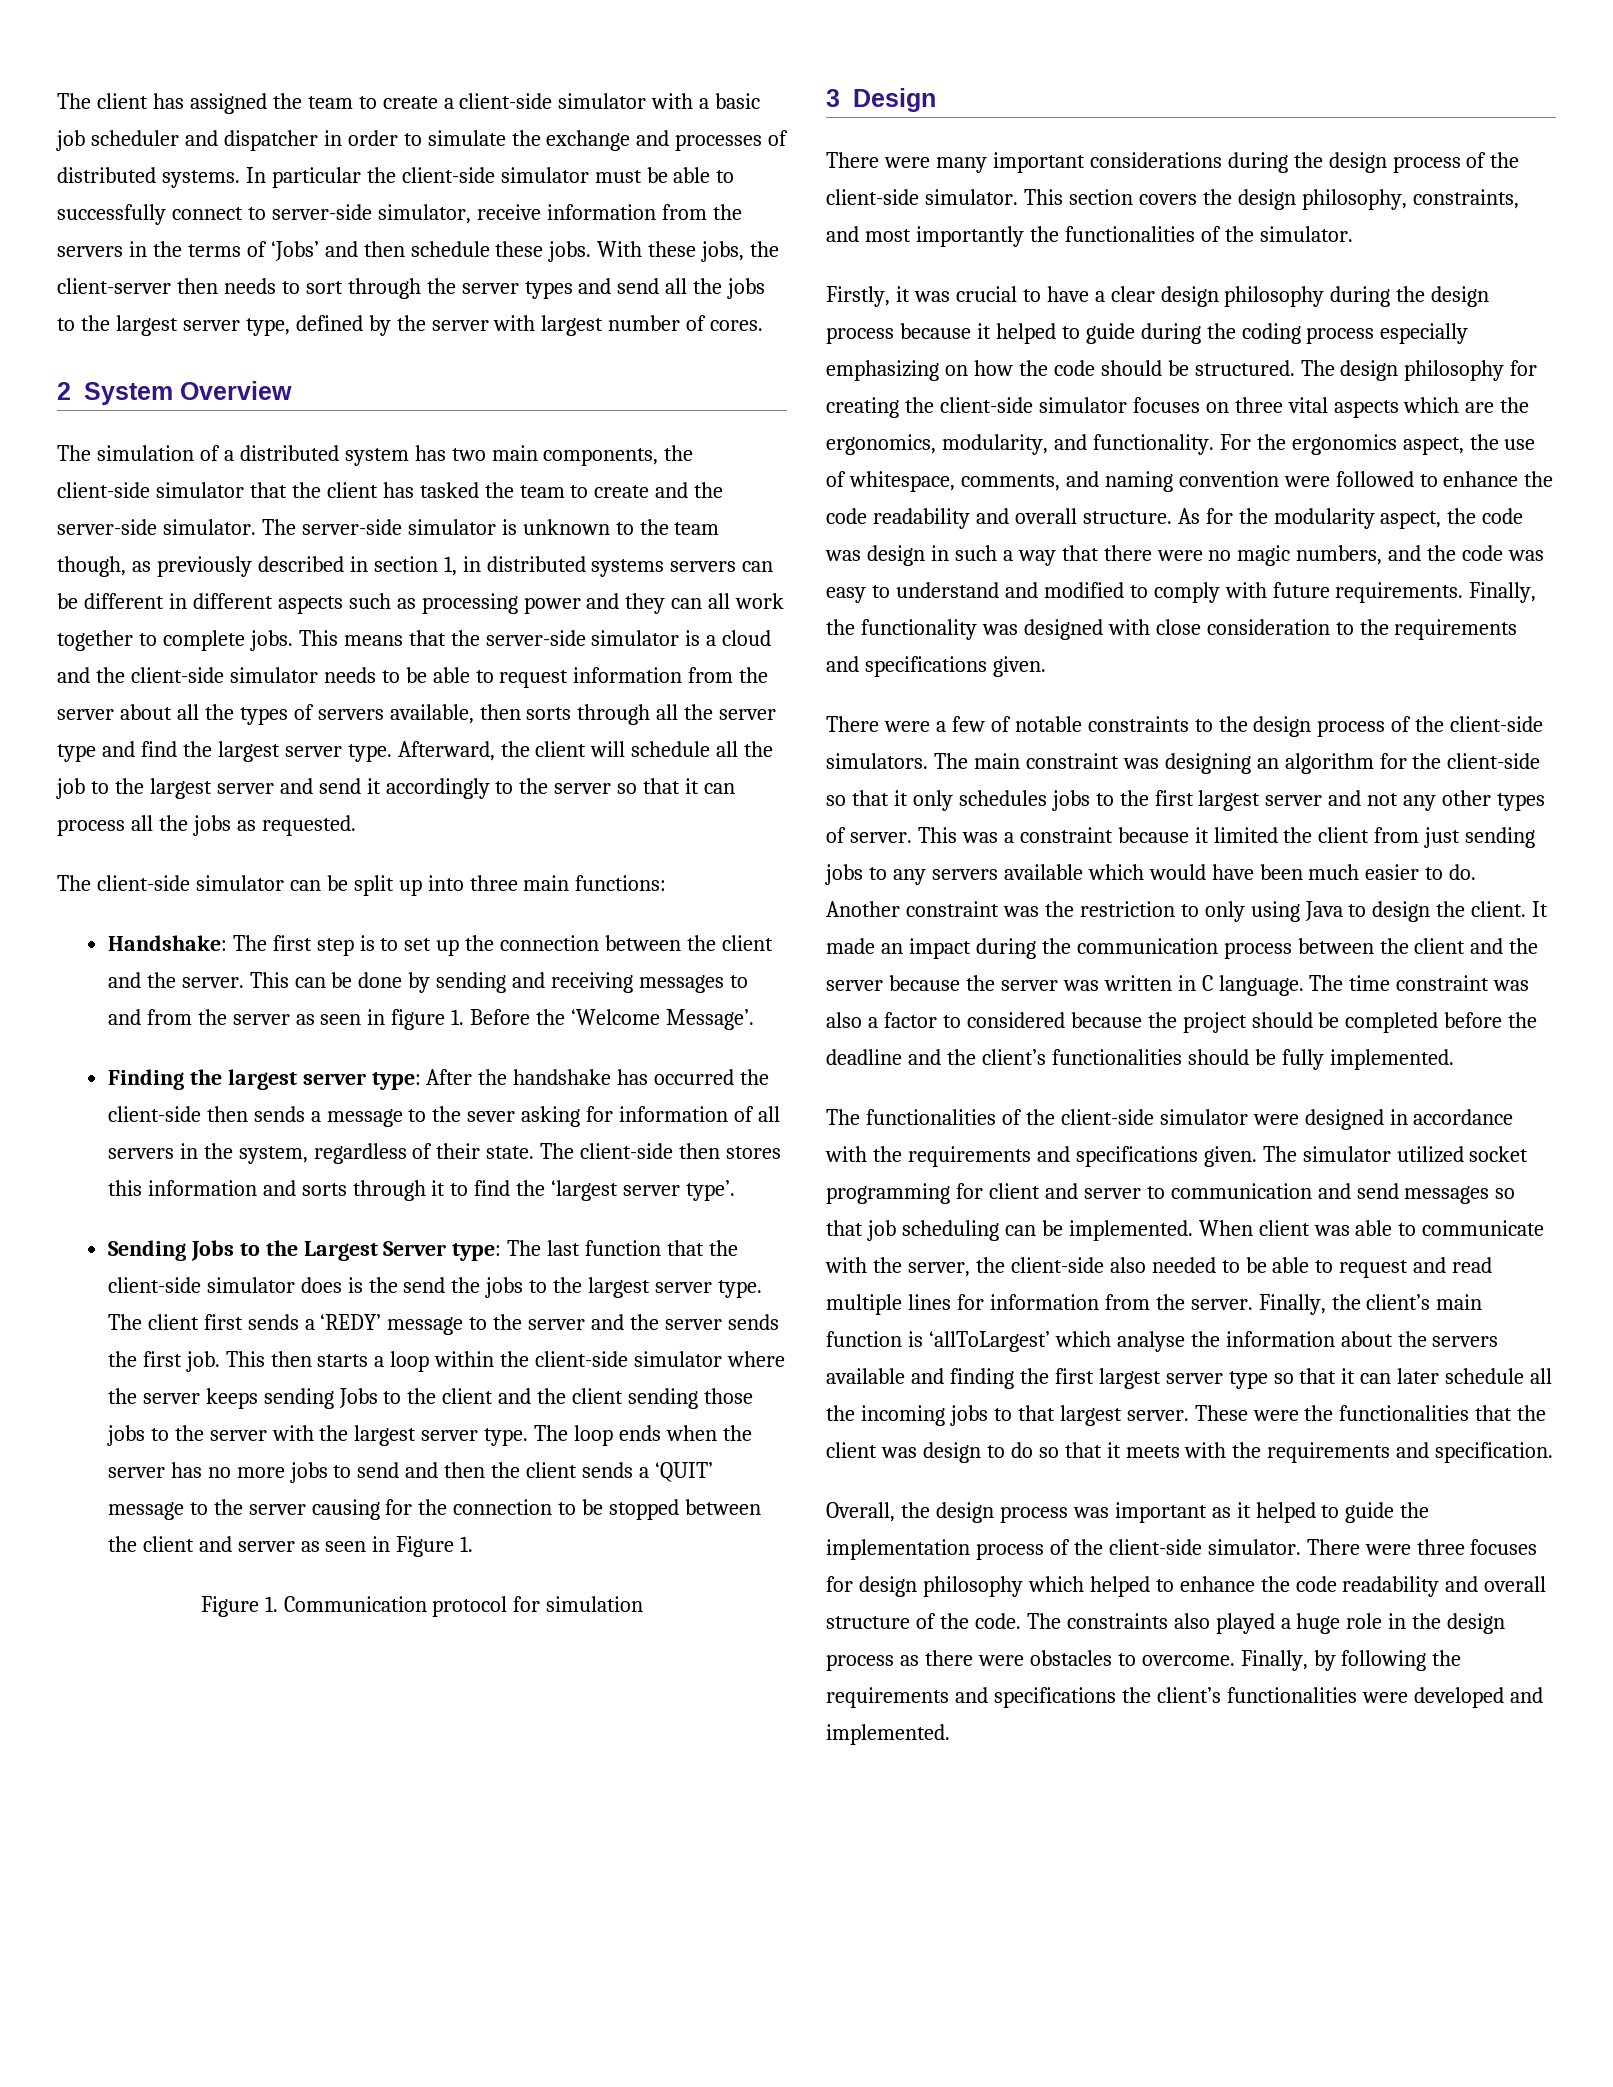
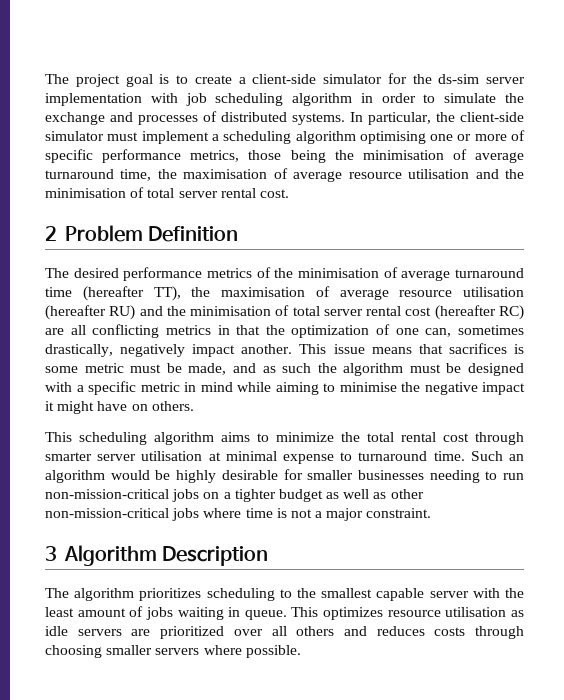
[57,93,353,114] The client has assigned the team -> [45,74,170,87] The project goal is
[651,93,761,109] [56,130,318,151] with a basic job scheduler and dispatcher -> [387,73,525,84] [45,93,353,106] for the ds-sim server implementation with job scheduling algorithm
[271,167,361,188] particular -> [368,112,431,125] particular,
[646,167,735,183] [57,204,742,225] [57,241,780,262] [57,278,766,299] [57,315,764,336] [57,381,292,405] [57,445,694,466] [57,482,724,498] [57,519,720,535] [57,556,774,577] [57,593,785,614] [57,630,772,651] [57,667,769,688] [57,704,777,725] [57,741,774,762] [56,778,736,799] [57,815,356,836] [57,875,667,896] [107,935,774,956] [107,972,749,993] [107,1009,755,1030] [107,1069,770,1090] [107,1106,781,1127] [107,1143,782,1164] [107,1180,736,1201] [107,1240,739,1261] [107,1277,763,1298] [107,1314,780,1335] [107,1351,786,1372] [107,1388,754,1409] [106,1425,753,1446] [107,1462,714,1483] [107,1499,762,1520] [107,1536,474,1557] [200,1596,644,1617] [826,88,936,112] [826,152,1520,173] [826,189,1519,210] [826,226,1353,247] [826,286,1490,307] [826,323,1469,344] [826,360,1538,381] [826,397,1530,418] [826,434,1536,455] [826,471,1554,492] [826,508,1524,529] [825,545,1545,566] [826,582,1537,603] [826,619,1518,640] [826,656,1046,677] [826,716,1544,737] [826,753,1541,774] [826,790,1546,811] [826,827,1536,848] [825,864,1477,885] [826,901,1549,922] [826,938,1539,959] [826,975,1530,996] [826,1012,1538,1033] [826,1049,1454,1070] [826,1109,1514,1130] [825,1146,1529,1167] [826,1183,1516,1204] [826,1220,1545,1241] [825,1257,1493,1278] [826,1294,1483,1315] [826,1331,1499,1352] [826,1368,1553,1389] [826,1405,1547,1426] [826,1442,1554,1463] [826,1502,1430,1523] [826,1539,1538,1560] [826,1576,1547,1597] [826,1613,1506,1634] [826,1650,1462,1671] [826,1687,1543,1708] [826,1724,950,1745] be able to successfully connect to server-side simulator, receive information from the servers in the terms of ‘Jobs’ and then schedule these jobs. With these jobs, the client-server then needs to sort through the server types and send all the jobs to the largest server type, defined by the server with largest number of cores. // 2 System Overview // The simulation of a distributed system has two main components, the client-side simulator that the client has tasked the team to create and the server-side simulator. The server-side simulator is unknown to the team though, as previously described in section 1, in distributed systems servers can be different in different aspects such as processing power and they can all work together to complete jobs. This means that the server-side simulator is a cloud and the client-side simulator needs to be able to request information from the server about all the types of servers available, then sorts through all the server type and find the largest server type. Afterward, the client will schedule all the job to the largest server and send it accordingly to the server so that it can process all the jobs as requested. // The client-side simulator can be split up into three main functions: // Handshake: The first step is to set up the connection between the client and the server. This can be done by sending and receiving messages to and from the server as seen in figure 1. Before the ‘Welcome Message’. // Finding the largest server type: After the handshake has occurred the client-side then sends a message to the sever asking for information of all servers in the system, regardless of their state. The client-side then stores this information and sorts through it to find the ‘largest server type’. // Sending Jobs to the Largest Server type: The last function that the client-side simulator does is the send the jobs to the largest server type. The client first sends a ‘REDY’ message to the server and the server sends the first job. This then starts a loop within the client-side simulator where the server keeps sending Jobs to the client and the client sending those jobs to the server with the largest server type. The loop ends when the server has no more jobs to send and then the client sends a ‘QUIT’ message to the server causing for the connection to be stopped between the client and server as seen in Figure 1. // Figure 1. Communication protocol for simulation // 3 Design // There were many important considerations during the design process of the client-side simulator. This section covers the design philosophy, constraints, and most importantly the functionalities of the simulator. // Firstly, it was crucial to have a clear design philosophy during the design process because it helped to guide during the coding process especially emphasizing on how the code should be structured. The design philosophy for creating the client-side simulator focuses on three vital aspects which are the ergonomics, modularity, and functionality. For the ergonomics aspect, the use of whitespace, comments, and naming convention were followed to enhance the code readability and overall structure. As for the modularity aspect, the code was design in such a way that there were no magic numbers, and the code was easy to understand and modified to comply with future requirements. Finally, the functionality was designed with close consideration to the requirements and specifications given. // There were a few of notable constraints to the design process of the client-side simulators. The main constraint was designing an algorithm for the client-side so that it only schedules jobs to the first largest server and not any other types of server. This was a constraint because it limited the client from just sending jobs to any servers available which would have been much easier to do. Another constraint was the restriction to only using Java to design the client. It made an impact during the communication process between the client and the server because the server was written in C language. The time constraint was also a factor to considered because the project should be completed before the deadline and the client’s functionalities should be fully implemented. // The functionalities of the client-side simulator were designed in accordance with the requirements and specifications given. The simulator utilized socket programming for client and server to communication and send messages so that job scheduling can be implemented. When client was able to communicate with the server, the client-side also needed to be able to request and read multiple lines for information from the server. Finally, the client’s main function is ‘allToLargest’ which analyse the information about the servers available and finding the first largest server type so that it can later schedule all the incoming jobs to that largest server. These were the functionalities that the client was design to do so that it meets with the requirements and specification. // Overall, the design process was important as it helped to guide the implementation process of the client-side simulator. There were three focuses for design philosophy which helped to enhance the code readability and overall structure of the code. The constraints also played a huge role in the design process as there were obstacles to overcome. Finally, by following the requirements and specifications the client’s functionalities were developed and implemented. -> [141,130,525,144] [45,149,524,163] [45,168,524,182] [45,187,289,198] [45,225,239,242] [45,267,524,281] [45,286,524,301] [45,305,524,320] [45,324,524,338] [45,343,524,357] [45,363,524,376] [45,381,525,395] [45,401,194,414] [45,432,524,445] [45,451,524,464] [45,469,524,483] [45,489,424,502] [45,508,432,521] [45,545,269,566] [45,588,524,601] [45,606,524,620] [45,626,524,639] [45,645,301,658] implement a scheduling algorithm optimising one or more of specific performance metrics, those being the minimisation of average turnaround time, the maximisation of average resource utilisation and the minimisation of total server rental cost. // 2 Problem Definition // The desired performance metrics of the minimisation of average turnaround time (hereafter TT), the maximisation of average resource utilisation (hereafter RU) and the minimisation of total server rental cost (hereafter RC) are all conflicting metrics in that the optimization of one can, sometimes drastically, negatively impact another. This issue means that sacrifices is some metric must be made, and as such the algorithm must be designed with a specific metric in mind while aiming to minimise the negative impact it might have on others. // This scheduling algorithm aims to minimize the total rental cost through smarter server utilisation at minimal expense to turnaround time. Such an algorithm would be highly desirable for smaller businesses needing to run non-mission-critical jobs on a tighter budget as well as other non-mission-critical jobs where time is not a major constraint. // 3 Algorithm Description // The algorithm prioritizes scheduling to the smallest capable server with the least amount of jobs waiting in queue. This optimizes resource utilisation as idle servers are prioritized over all others and reduces costs through choosing smaller servers where possible.

